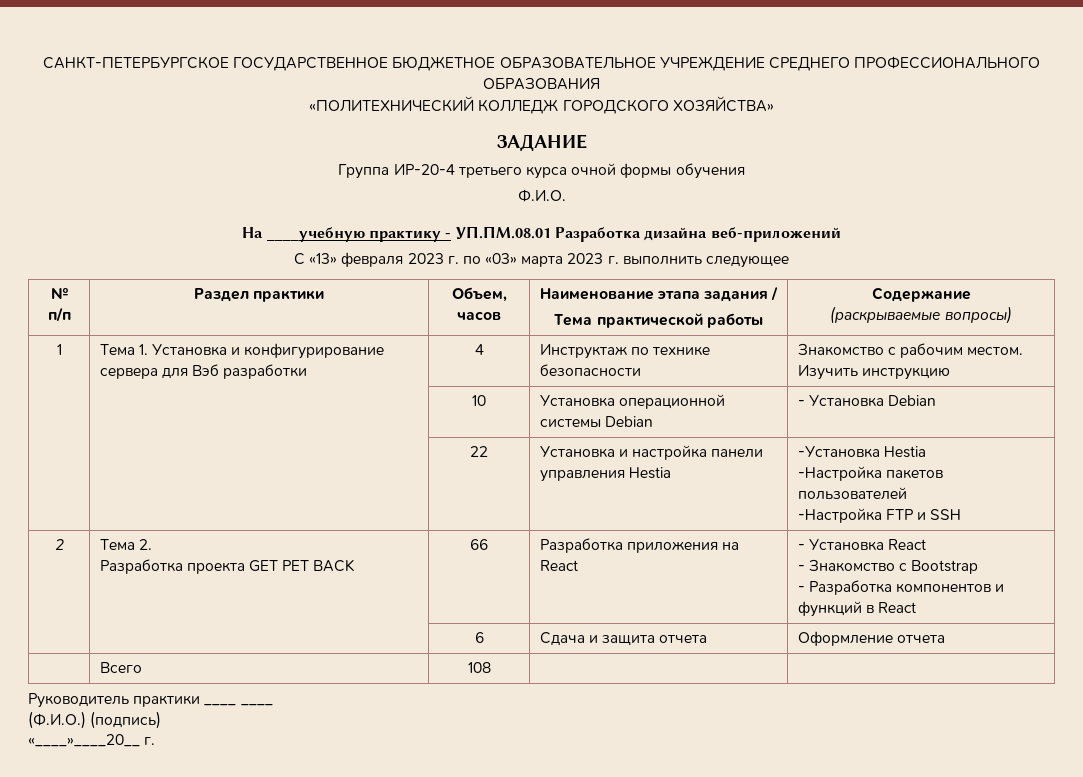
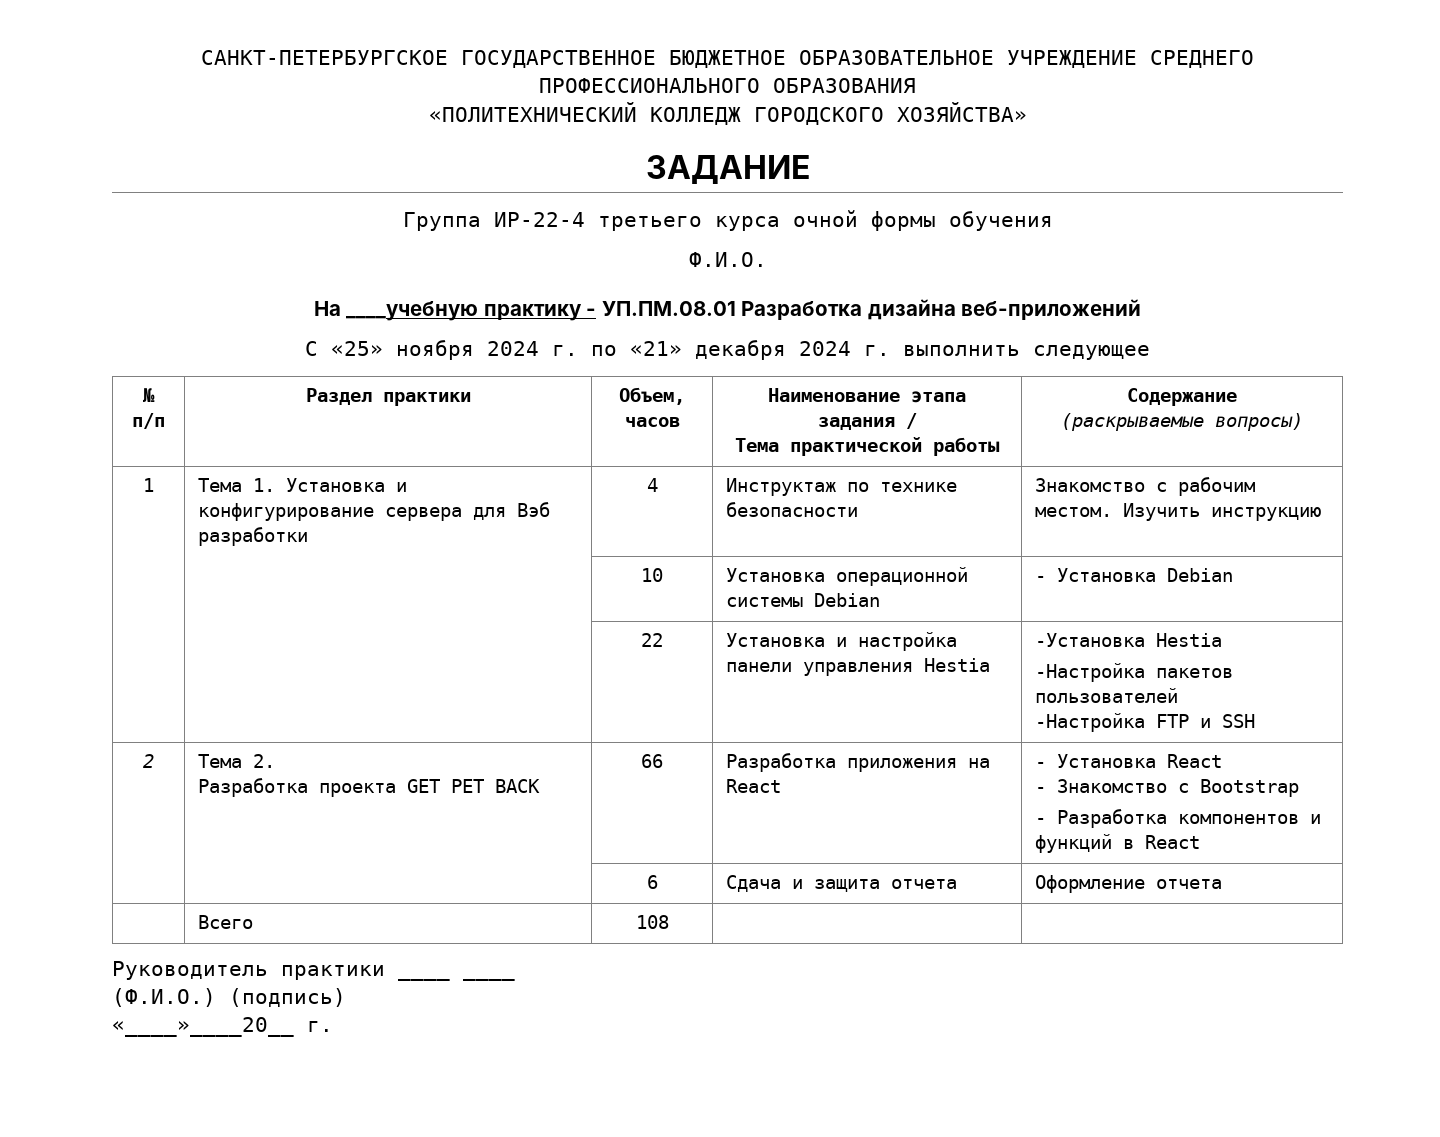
[393,163,455,175] ИP-20-4 -> [493,212,585,227] ИP-22-4
[309,252,604,267] «13» февраля 2023 г. по «03» марта 2023 -> [331,340,851,360] «25» ноября 2024 г. по «21» декабря 2024

